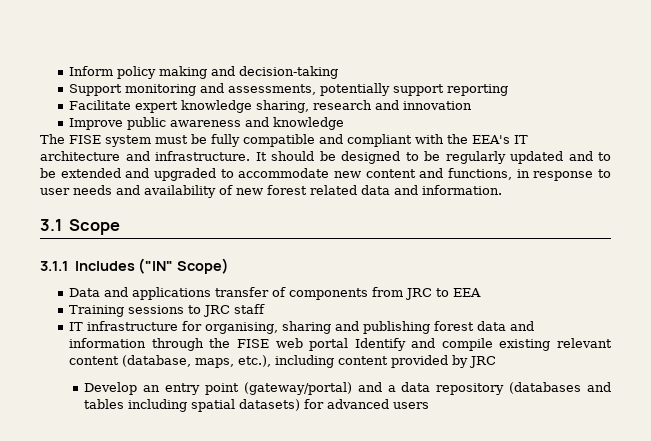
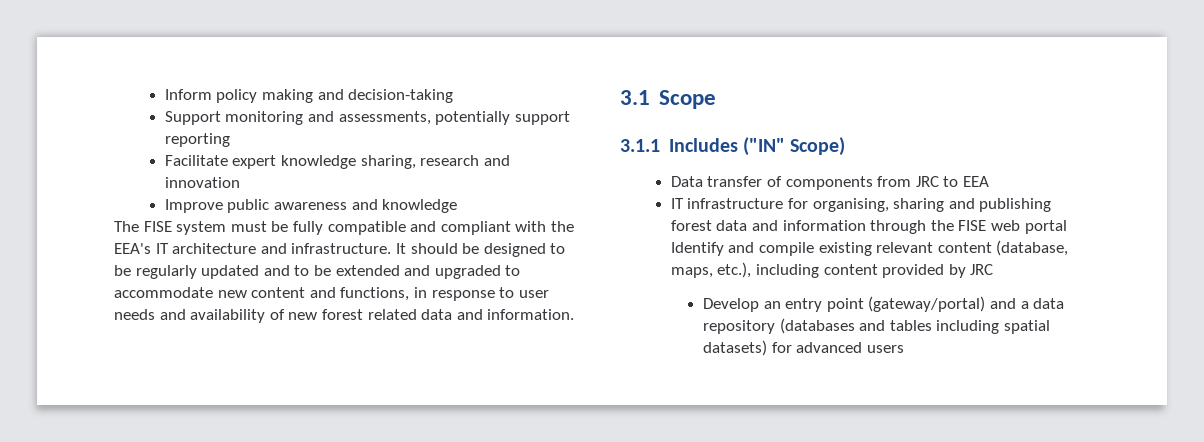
[104,287,212,300] and applications -> (703, 181) none
[69,304,266,317] // Training sessions to JRC staff -> (989, 181) none

